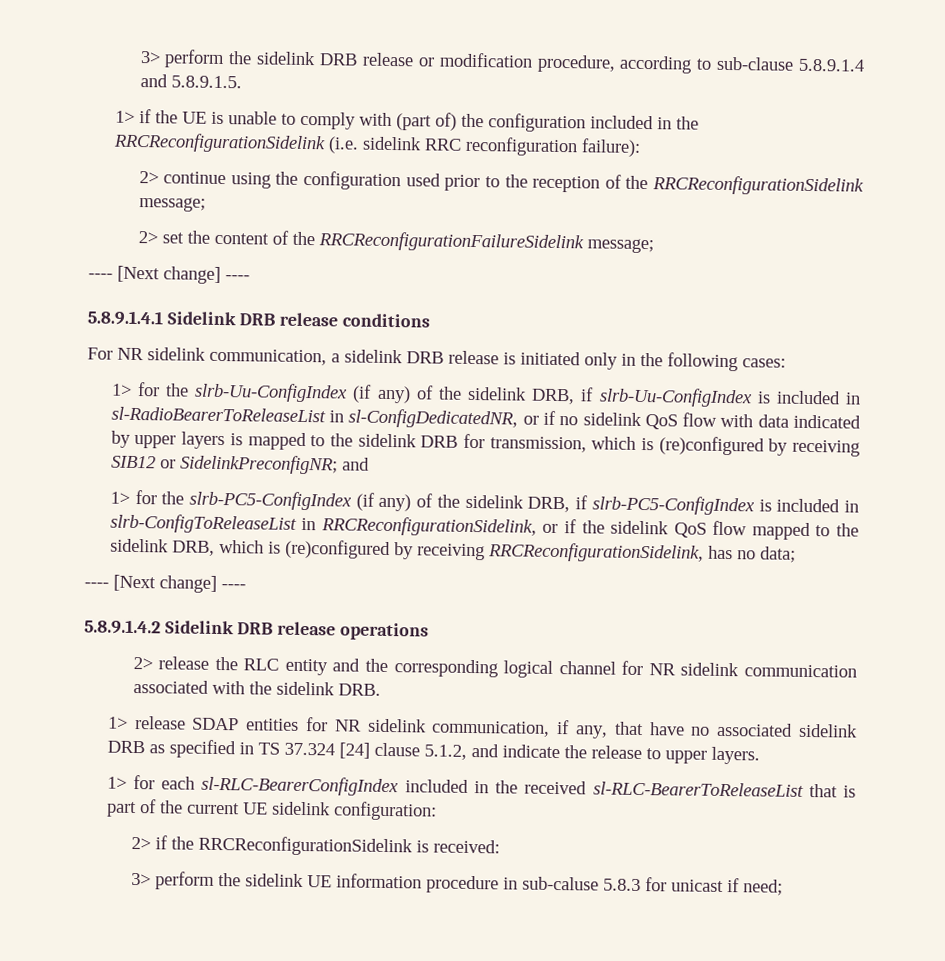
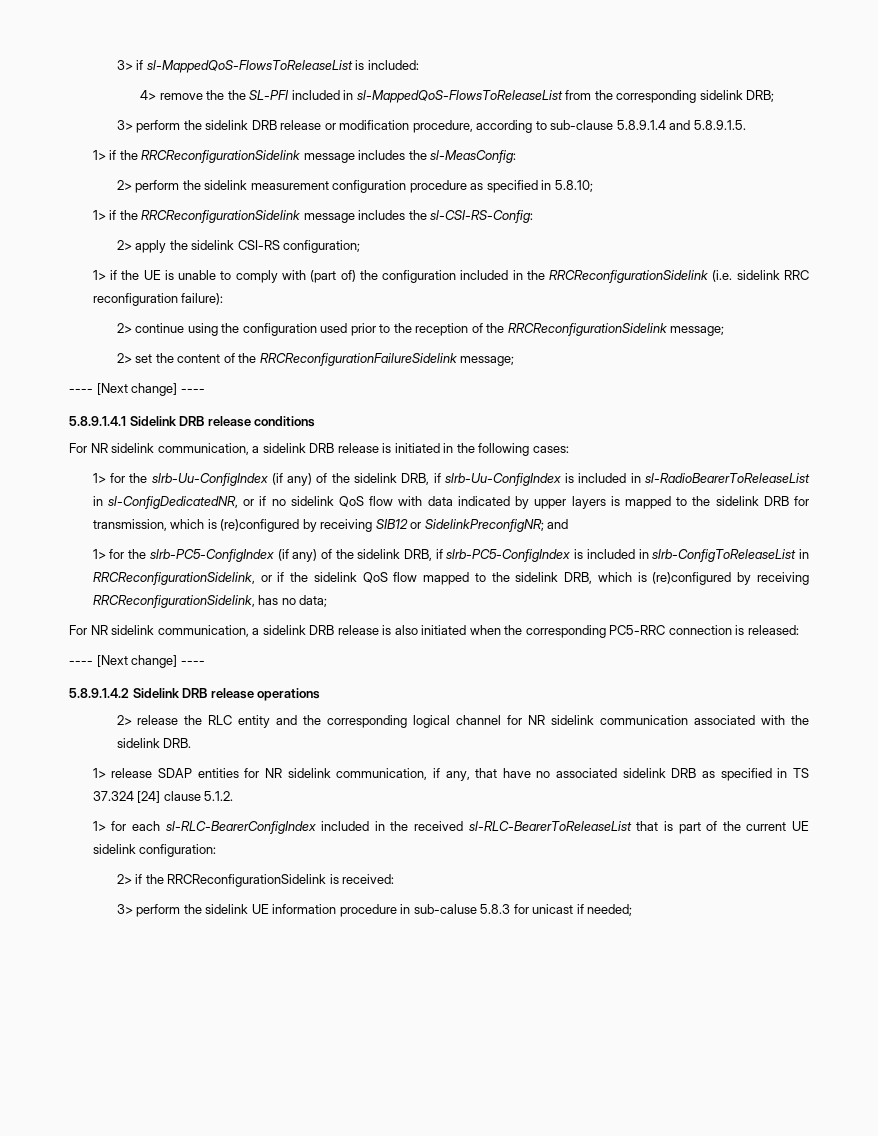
[139,51,161,64] 3> -> [116,60,419,73] [140,90,775,103] [116,120,133,130] 3> if sl-MappedQoS-FlowsToReleaseList is included: // 4> remove the the SL-PFI included in sl-MappedQoS-FlowsToReleaseList from the corresponding sidelink DRB; // 3>
(242, 82) none -> [92,150,517,163] [116,180,593,193] [92,210,534,223] [116,240,361,253] // 1> if the RRCReconfigurationSidelink message includes the sl-MeasConfig: // 2> perform the sidelink measurement configuration procedure as specified in 5.8.10; // 1> if the RRCReconfigurationSidelink message includes the sl-CSI-RS-Config: // 2> apply the sidelink CSI-RS configuration;
[584,352,618,370] only -> (440, 448) none
(796, 554) none -> [69,625,799,638] // For NR sidelink communication, a sidelink DRB release is also initiated when the corresponding PC5-RRC connection is released:
[423,743,760,765] 5.1.2, and indicate the release to upper layers. -> [204,791,234,801] 5.1.2.
[742,879,783,896] need; -> [587,904,633,916] needed;

